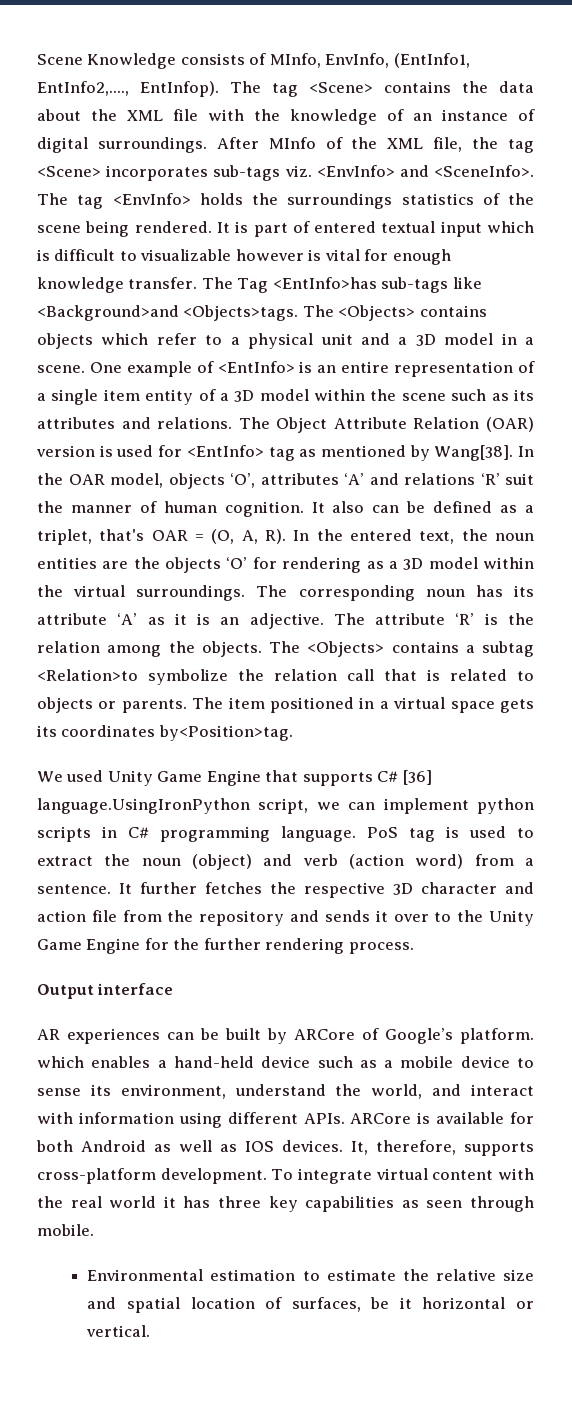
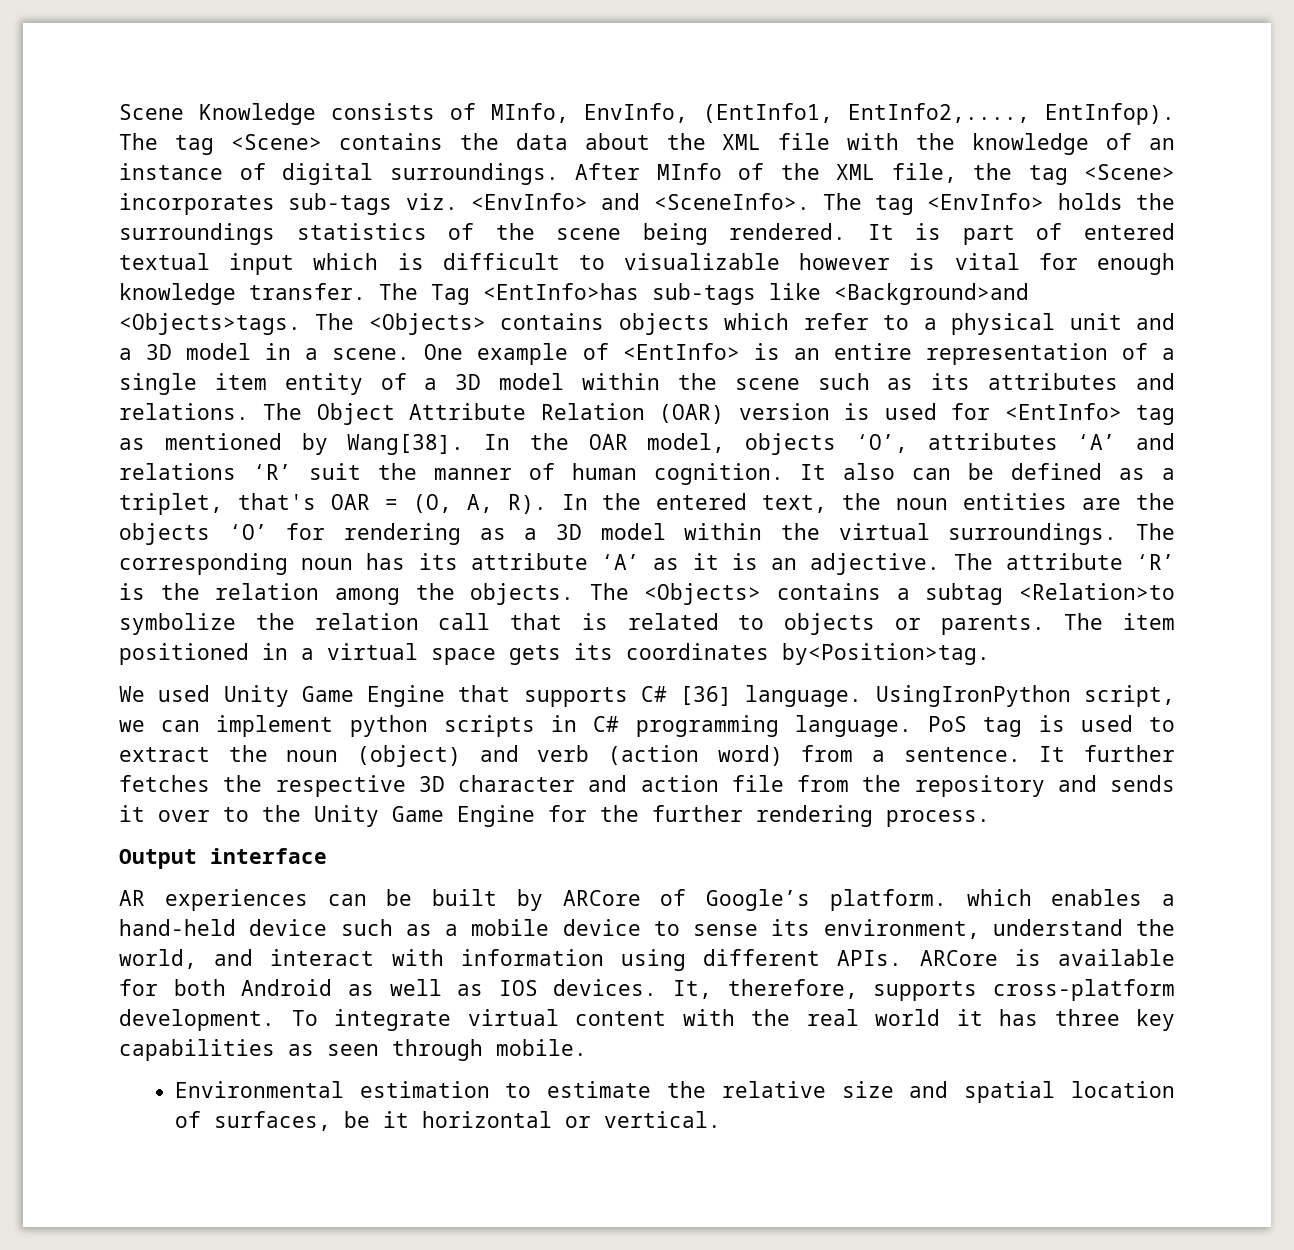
[37,798,250,814] language.UsingIronPython -> [745,685,1071,707] language. UsingIronPython

